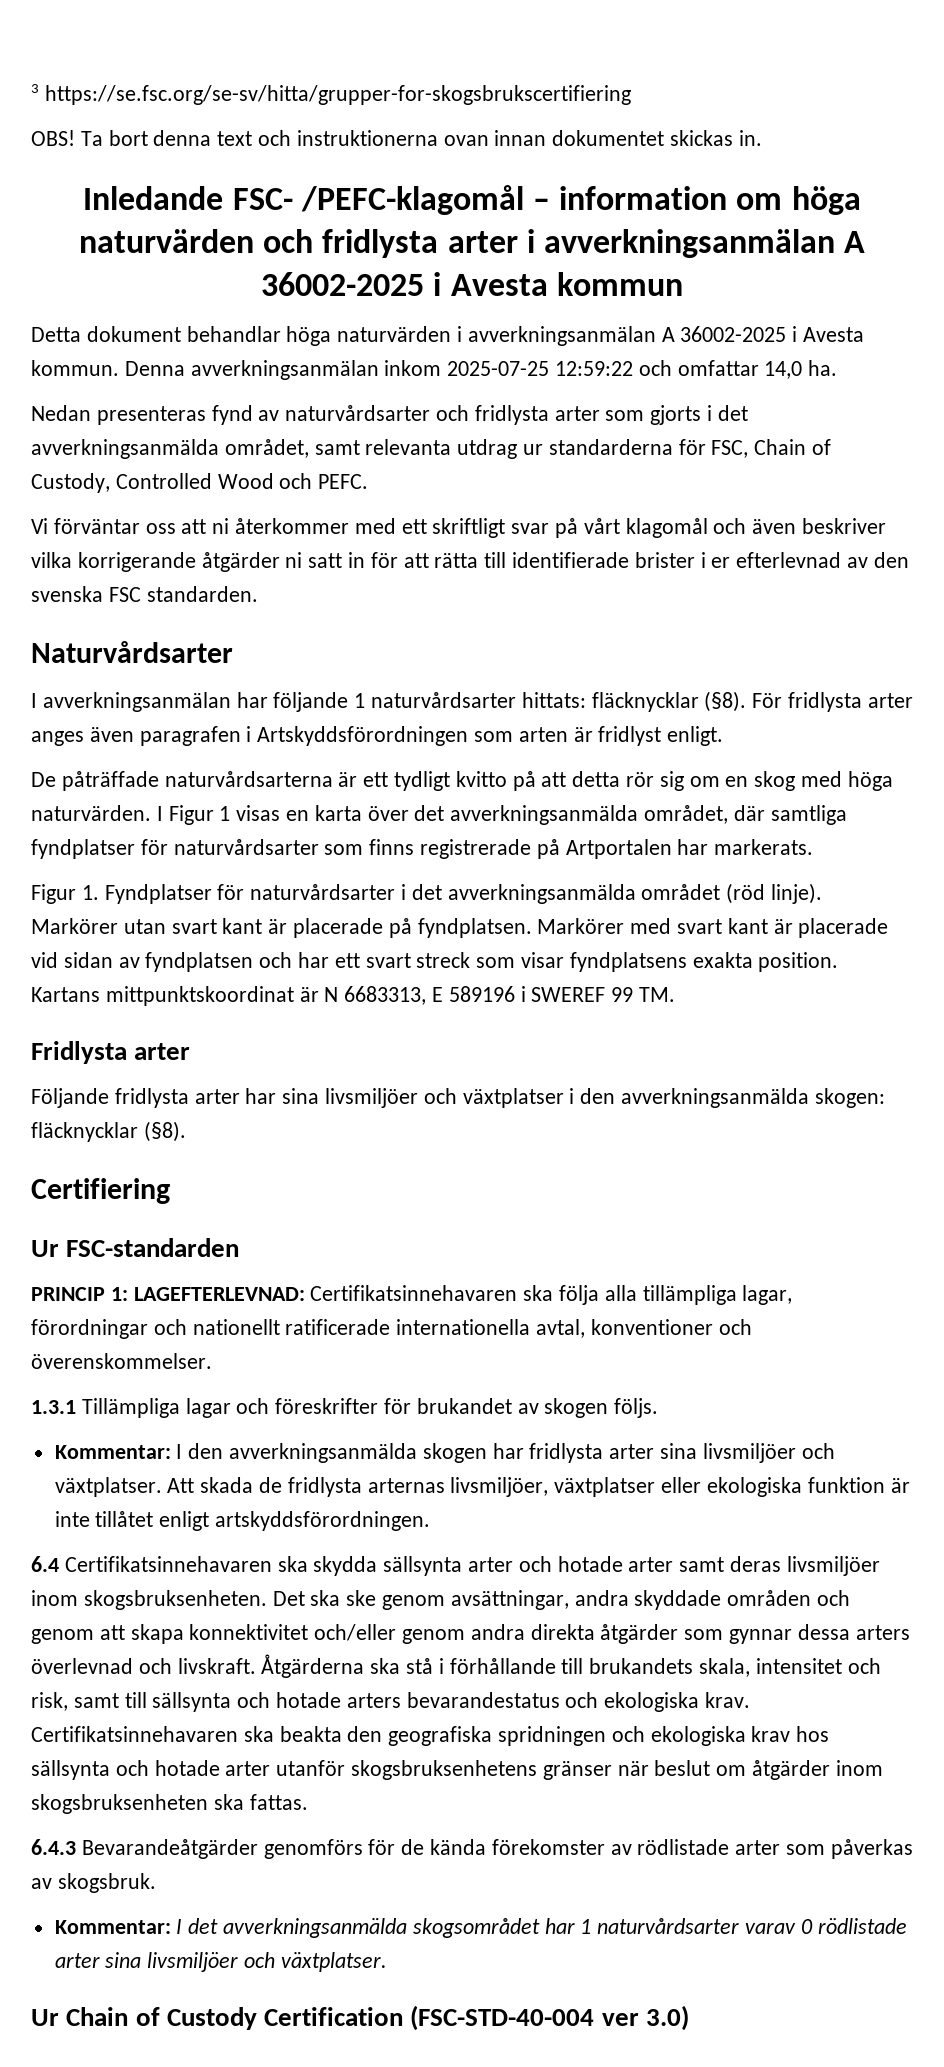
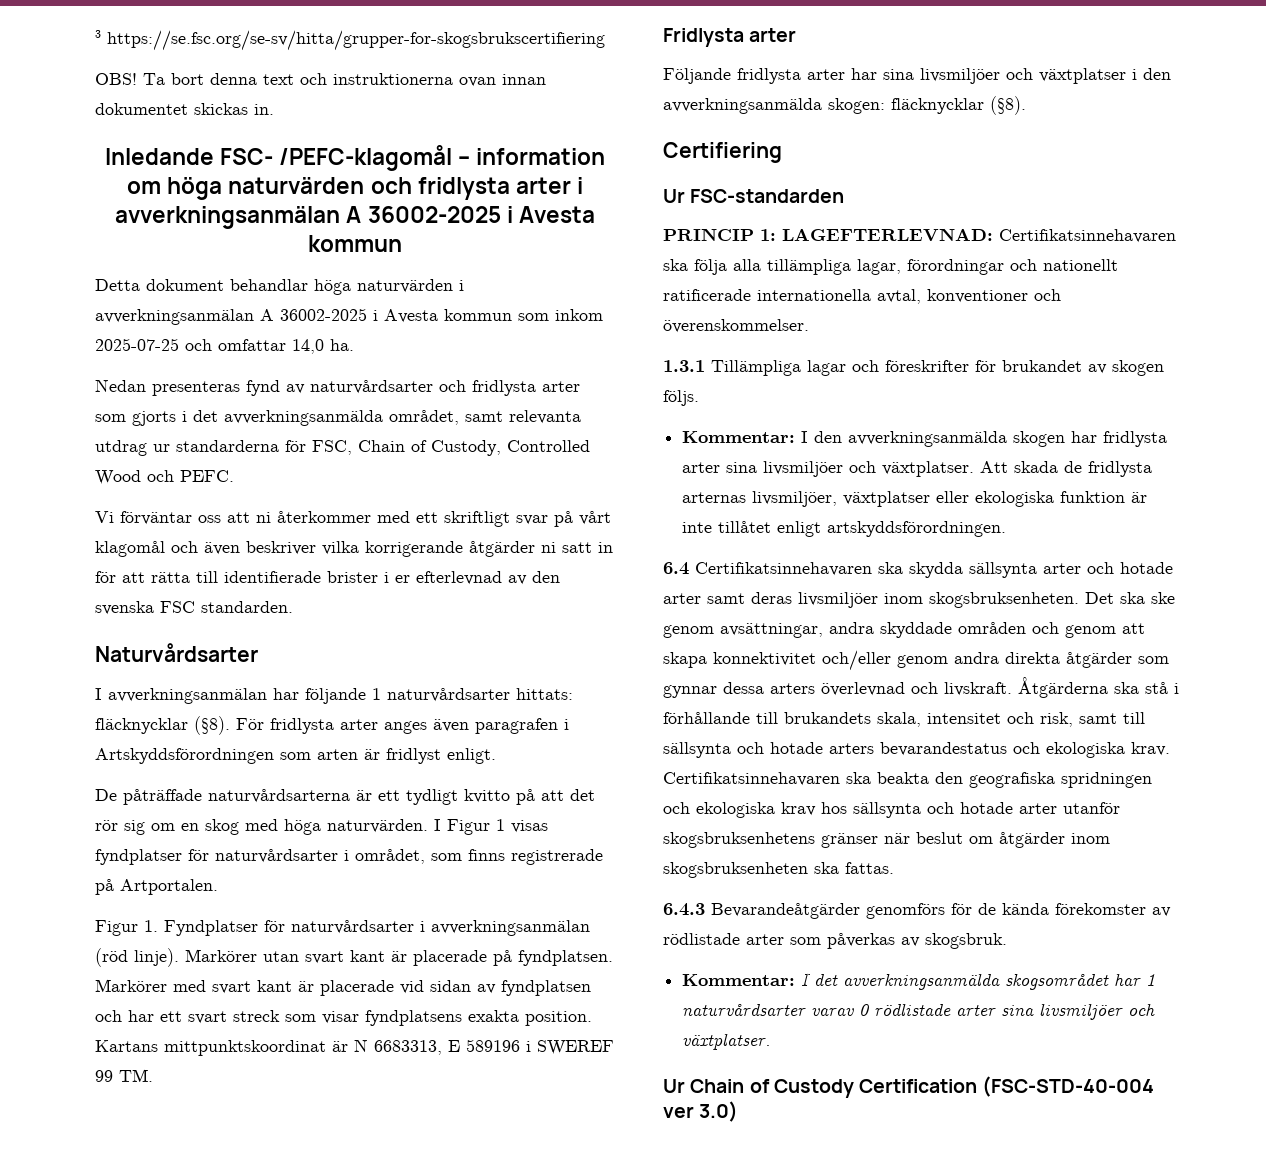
[31,360,379,380] kommun. Denna avverkningsanmälan -> [444,309,549,321] kommun som
[555,361,634,376] 12:59:22 -> (179, 344) none
[572,771,621,787] detta -> [570,789,595,801] det
[286,805,847,825] en karta över det avverkningsanmälda området, där samtliga -> (548, 826) none
(319, 847) none -> [344,849,425,864] i området,
[565,839,814,859] Artportalen har markerats. -> [120,879,218,895] Artportalen.
[411,884,721,904] det avverkningsanmälda området -> [431,920,590,936] avverkningsanmälan

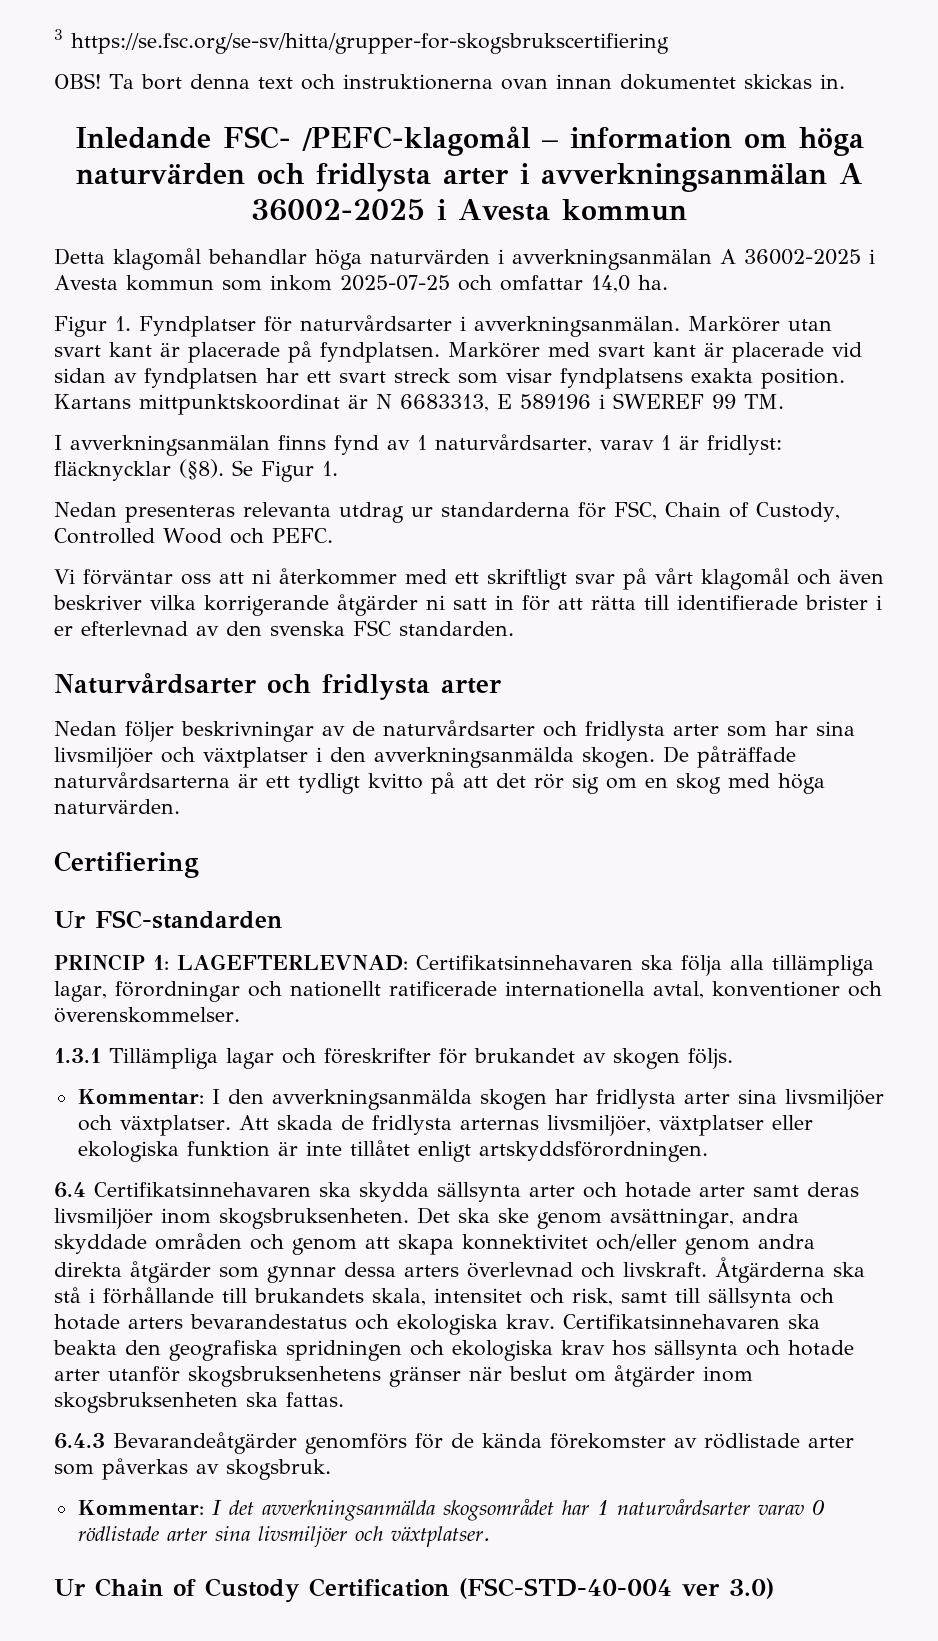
[146,279,224,291] dokument -> [113,248,201,270] klagomål
[95,379,580,396] [95,410,503,426] Nedan presenteras fynd av naturvårdsarter och fridlysta arter som gjorts i det avverkningsanmälda området, samt -> [54,315,832,337] [54,341,862,363] [54,368,845,389] [54,393,784,415] [54,434,782,456] [54,459,338,482] [54,502,235,523] Figur 1. Fyndplatser för naturvårdsarter i avverkningsanmälan. Markörer utan svart kant är placerade på fyndplatsen. Markörer med svart kant är placerade vid sidan av fyndplatsen har ett svart streck som visar fyndplatsens exakta position. Kartans mittpunktskoordinat är N 6683313, E 589196 i SWEREF 99 TM. // I avverkningsanmälan finns fynd av 1 naturvårdsarter, varav 1 är fridlyst: fläcknycklar (§8). Se Figur 1. // Nedan presenteras
[95,688,573,704] [95,716,569,735] [95,748,496,764] // I avverkningsanmälan har följande 1 naturvårdsarter hittats: fläcknycklar (§8). För fridlysta arter anges även paragrafen i Artskyddsförordningen som arten är fridlyst enligt. // -> [267,674,501,700] [54,720,855,742] [54,747,655,768] och fridlysta arter // Nedan följer beskrivningar av de naturvårdsarter och fridlysta arter som har sina livsmiljöer och växtplatser i den avverkningsanmälda skogen.
[434,819,548,835] [95,849,603,865] [95,879,218,895] [95,920,590,936] [95,948,613,967] [95,979,591,996] [95,1010,592,1026] [95,1039,614,1056] [95,1069,153,1082] [663,28,797,47] [663,68,1171,84] [663,96,1026,115] I Figur 1 visas fyndplatser för naturvårdsarter i området, som finns registrerade på Artportalen. // Figur 1. Fyndplatser för naturvårdsarter i avverkningsanmälan (röd linje). Markörer utan svart kant är placerade på fyndplatsen. Markörer med svart kant är placerade vid sidan av fyndplatsen och har ett svart streck som visar fyndplatsens exakta position. Kartans mittpunktskoordinat är N 6683313, E 589196 i SWEREF 99 TM. // Fridlysta arter // Följande fridlysta arter har sina livsmiljöer och växtplatser i den avverkningsanmälda skogen: fläcknycklar (§8). -> (180, 806) none

